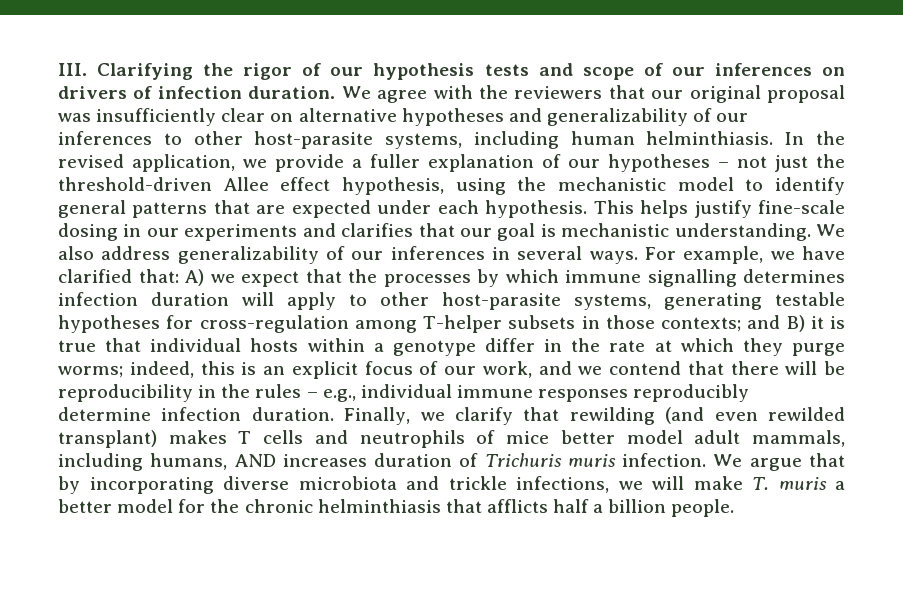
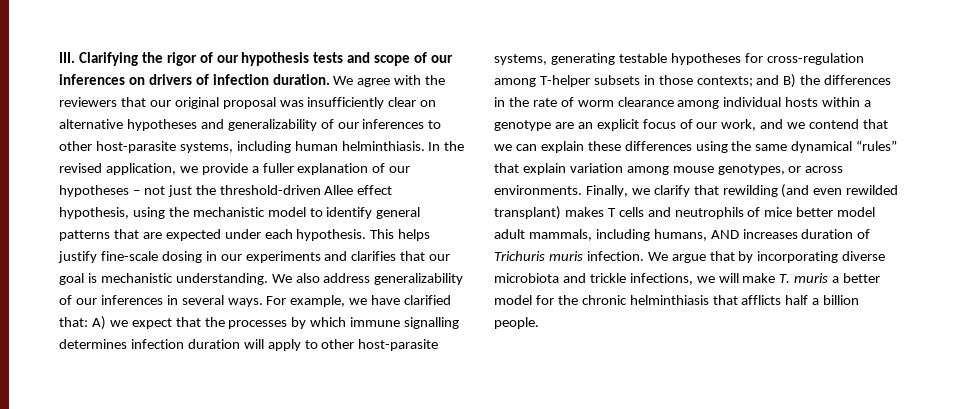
[810,316,846,329] [58,338,142,352] it is true that -> [800,75,892,85] [494,97,720,109] the differences in the rate of worm clearance among
[484,338,845,356] [58,361,257,378] differ in the rate at which they purge worms; indeed, this is -> [554,122,574,129] are
[730,361,845,375] [58,384,750,402] [58,407,334,421] there will be reproducibility in the rules – e.g., individual immune responses reproducibly determine infection duration. -> [494,140,898,153] [494,163,844,175] [494,185,582,195] we can explain these differences using the same dynamical “rules” that explain variation among mouse genotypes, or across environments.

